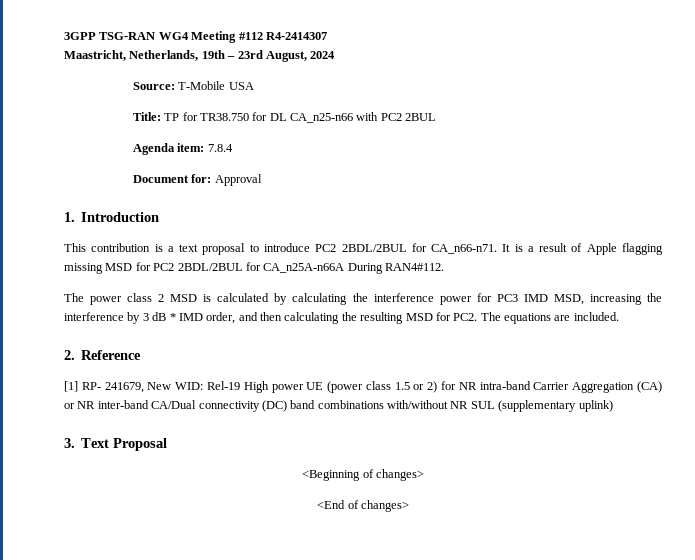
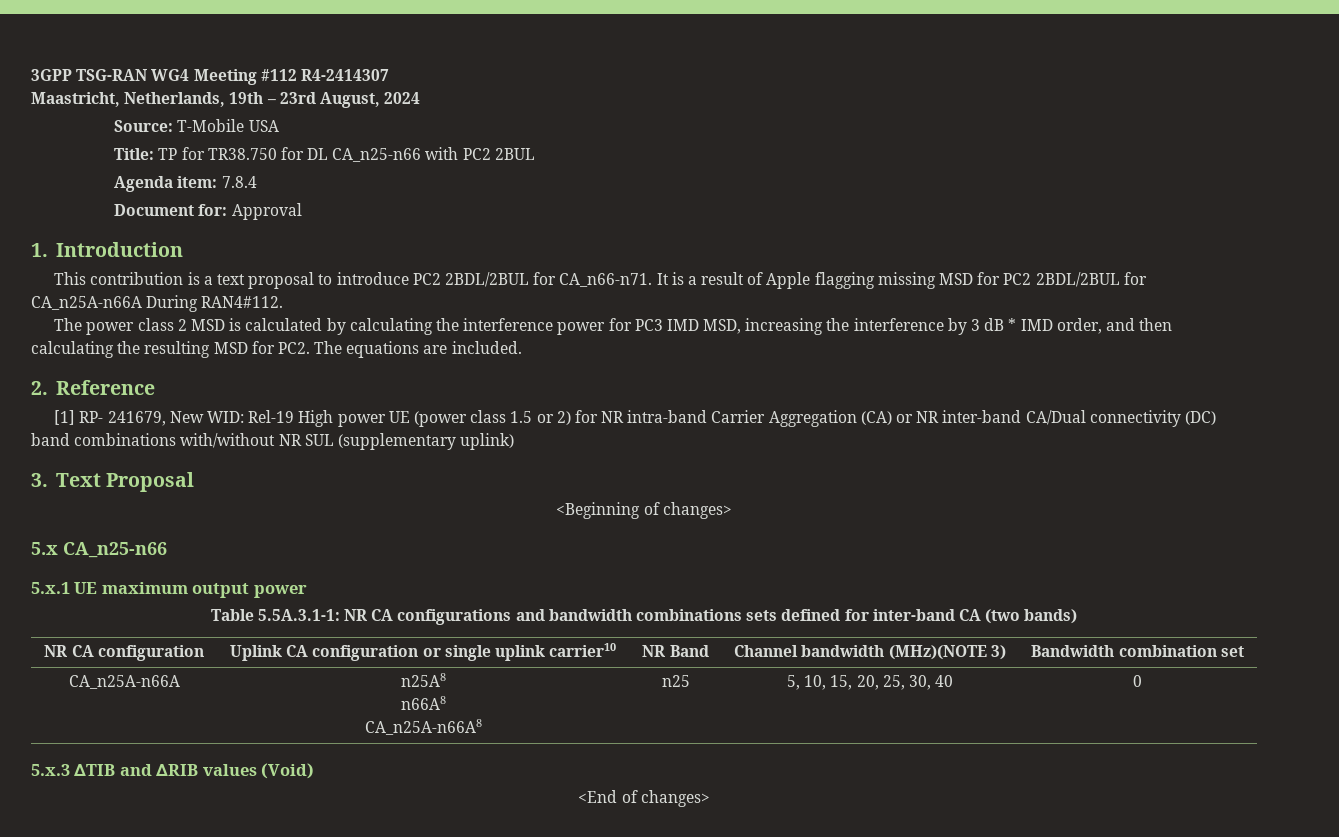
(424, 475) none -> [31,542,167,558] [31,582,307,598] [210,609,1078,625] [44,645,204,661] [229,643,617,661] [642,645,709,657] [734,645,1006,660] [1031,645,1244,657] [68,675,180,689] [400,673,446,687] [400,696,446,710] [364,719,482,735] [661,675,690,687] [786,675,954,690] [1133,675,1142,687] [31,763,315,779] // 5.x CA_n25-n66 // 5.x.1 UE maximum output power // Table 5.5A.3.1-1: NR CA configurations and bandwidth combinations sets defined for inter-band CA (two bands) // NR CA configuration | Uplink CA configuration or single uplink carrier10 | NR Band | Channel bandwidth (MHz)(NOTE 3) | Bandwidth combination set // CA_n25A-n66A | n25A8 // n66A8 // CA_n25A-n66A8 | n25 | 5, 10, 15, 20, 25, 30, 40 | 0 // 5.x.3 ∆TIB and ∆RIB values (Void)

